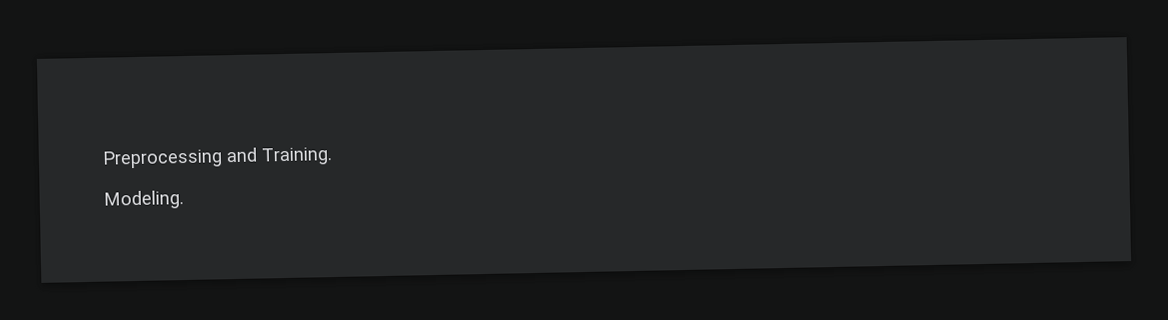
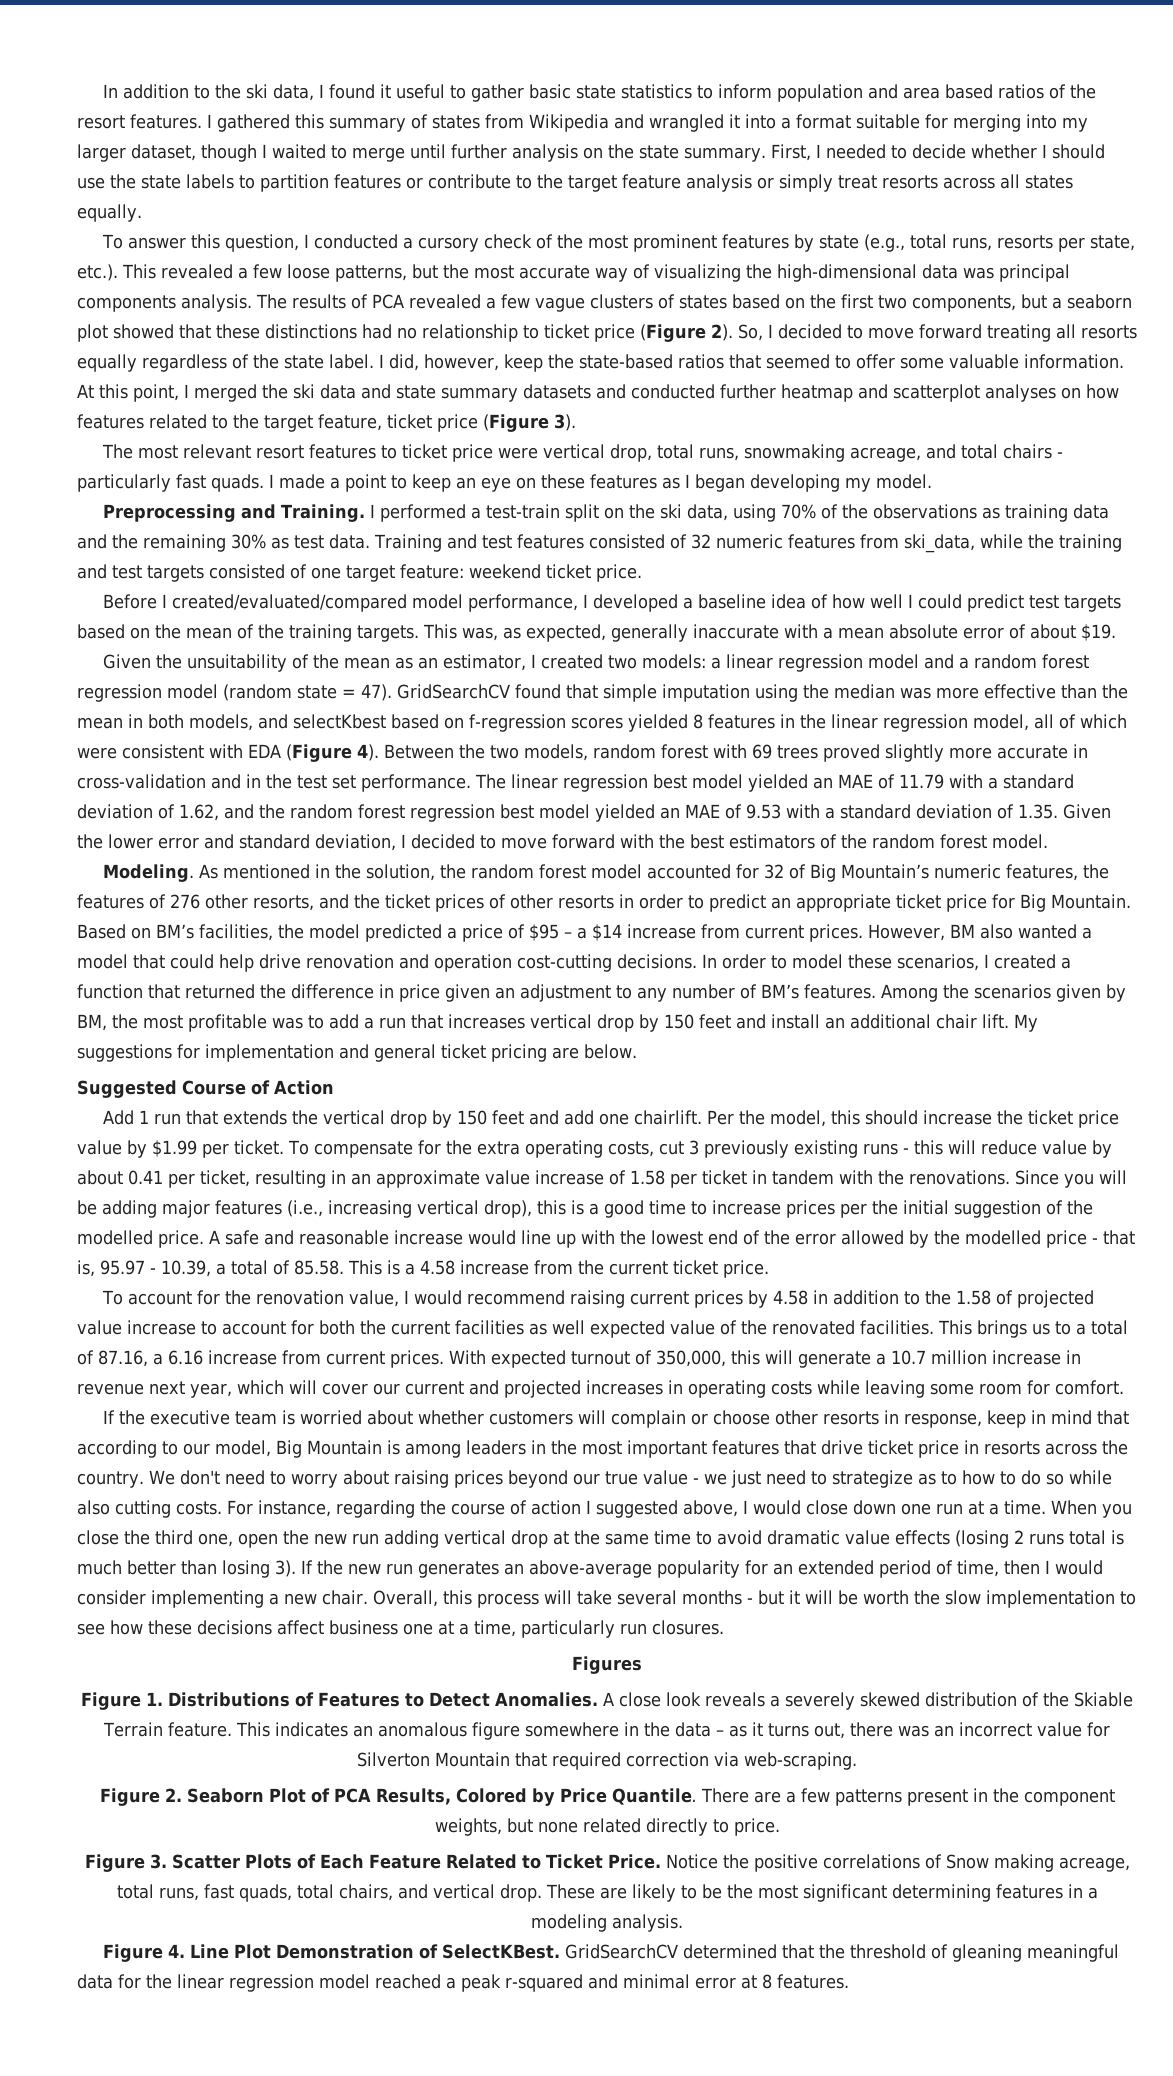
[102,147,333,169] [103,190,184,210] Preprocessing and Training. // Modeling. -> [103,84,1097,102] [77,114,1088,132] [77,144,1105,162] [77,174,1073,192] [77,204,142,222] [102,234,1136,252] [77,264,1070,282] [77,294,1132,312] [77,324,1137,342] [77,354,1124,372] [77,384,1119,402] [77,414,576,432] [102,444,1064,462] [77,474,932,492] [103,504,1110,522] [77,534,1122,553] [77,564,642,582] [103,594,1122,612] [77,624,1116,642] [103,654,1090,672] [77,684,1128,702] [77,714,1127,732] [77,744,1088,762] [77,774,1074,792] [77,804,1111,822] [77,834,1048,851] [103,864,1110,882] [77,894,1131,912] [77,924,1092,942] [77,954,1071,972] [77,984,1126,1002] [77,1014,1038,1032] [77,1044,637,1062] [77,1080,334,1098] [103,1110,1120,1128] [77,1140,1112,1158] [77,1170,1127,1188] [77,1200,1093,1218] [77,1230,1135,1248] [77,1260,769,1278] [102,1290,1095,1308] [77,1320,1128,1338] [77,1350,1081,1368] [77,1380,1124,1398] [103,1410,1130,1428] [77,1440,1128,1458] [77,1470,1112,1488] [77,1500,1132,1518] [77,1530,1124,1548] [77,1560,1103,1578] [77,1590,1136,1608] [77,1620,724,1638] [572,1656,642,1674] [81,1692,1133,1710] [103,1722,1110,1740] [357,1752,857,1770] [99,1788,1115,1806] [434,1818,780,1836] [84,1854,1130,1872] [116,1884,1098,1902] [531,1914,683,1932] [103,1944,1120,1962] [77,1974,849,1992] In addition to the ski data, I found it useful to gather basic state statistics to inform population and area based ratios of the resort features. I gathered this summary of states from Wikipedia and wrangled it into a format suitable for merging into my larger dataset, though I waited to merge until further analysis on the state summary. First, I needed to decide whether I should use the state labels to partition features or contribute to the target feature analysis or simply treat resorts across all states equally. // To answer this question, I conducted a cursory check of the most prominent features by state (e.g., total runs, resorts per state, etc.). This revealed a few loose patterns, but the most accurate way of visualizing the high-dimensional data was principal components analysis. The results of PCA revealed a few vague clusters of states based on the first two components, but a seaborn plot showed that these distinctions had no relationship to ticket price (Figure 2). So, I decided to move forward treating all resorts equally regardless of the state label. I did, however, keep the state-based ratios that seemed to offer some valuable information. At this point, I merged the ski data and state summary datasets and conducted further heatmap and scatterplot analyses on how features related to the target feature, ticket price (Figure 3). // The most relevant resort features to ticket price were vertical drop, total runs, snowmaking acreage, and total chairs - particularly fast quads. I made a point to keep an eye on these features as I began developing my model. // Preprocessing and Training. I performed a test-train split on the ski data, using 70% of the observations as training data and the remaining 30% as test data. Training and test features consisted of 32 numeric features from ski_data, while the training and test targets consisted of one target feature: weekend ticket price. // Before I created/evaluated/compared model performance, I developed a baseline idea of how well I could predict test targets based on the mean of the training targets. This was, as expected, generally inaccurate with a mean absolute error of about $19. // Given the unsuitability of the mean as an estimator, I created two models: a linear regression model and a random forest regression model (random state = 47). GridSearchCV found that simple imputation using the median was more effective than the mean in both models, and selectKbest based on f-regression scores yielded 8 features in the linear regression model, all of which were consistent with EDA (Figure 4). Between the two models, random forest with 69 trees proved slightly more accurate in cross-validation and in the test set performance. The linear regression best model yielded an MAE of 11.79 with a standard deviation of 1.62, and the random forest regression best model yielded an MAE of 9.53 with a standard deviation of 1.35. Given the lower error and standard deviation, I decided to move forward with the best estimators of the random forest model. // Modeling. As mentioned in the solution, the random forest model accounted for 32 of Big Mountain’s numeric features, the features of 276 other resorts, and the ticket prices of other resorts in order to predict an appropriate ticket price for Big Mountain. Based on BM’s facilities, the model predicted a price of $95 – a $14 increase from current prices. However, BM also wanted a model that could help drive renovation and operation cost-cutting decisions. In order to model these scenarios, I created a function that returned the difference in price given an adjustment to any number of BM’s features. Among the scenarios given by BM, the most profitable was to add a run that increases vertical drop by 150 feet and install an additional chair lift. My suggestions for implementation and general ticket pricing are below. // Suggested Course of Action // Add 1 run that extends the vertical drop by 150 feet and add one chairlift. Per the model, this should increase the ticket price value by $1.99 per ticket. To compensate for the extra operating costs, cut 3 previously existing runs - this will reduce value by about 0.41 per ticket, resulting in an approximate value increase of 1.58 per ticket in tandem with the renovations. Since you will be adding major features (i.e., increasing vertical drop), this is a good time to increase prices per the initial suggestion of the modelled price. A safe and reasonable increase would line up with the lowest end of the error allowed by the modelled price - that is, 95.97 - 10.39, a total of 85.58. This is a 4.58 increase from the current ticket price. // To account for the renovation value, I would recommend raising current prices by 4.58 in addition to the 1.58 of projected value increase to account for both the current facilities as well expected value of the renovated facilities. This brings us to a total of 87.16, a 6.16 increase from current prices. With expected turnout of 350,000, this will generate a 10.7 million increase in revenue next year, which will cover our current and projected increases in operating costs while leaving some room for comfort. // If the executive team is worried about whether customers will complain or choose other resorts in response, keep in mind that according to our model, Big Mountain is among leaders in the most important features that drive ticket price in resorts across the country. We don't need to worry about raising prices beyond our true value - we just need to strategize as to how to do so while also cutting costs. For instance, regarding the course of action I suggested above, I would close down one run at a time. When you close the third one, open the new run adding vertical drop at the same time to avoid dramatic value effects (losing 2 runs total is much better than losing 3). If the new run generates an above-average popularity for an extended period of time, then I would consider implementing a new chair. Overall, this process will take several months - but it will be worth the slow implementation to see how these decisions affect business one at a time, particularly run closures. // Figures // Figure 1. Distributions of Features to Detect Anomalies. A close look reveals a severely skewed distribution of the Skiable Terrain feature. This indicates an anomalous figure somewhere in the data – as it turns out, there was an incorrect value for Silverton Mountain that required correction via web-scraping. // Figure 2. Seaborn Plot of PCA Results, Colored by Price Quantile. There are a few patterns present in the component weights, but none related directly to price. // Figure 3. Scatter Plots of Each Feature Related to Ticket Price. Notice the positive correlations of Snow making acreage, total runs, fast quads, total chairs, and vertical drop. These are likely to be the most significant determining features in a modeling analysis. // Figure 4. Line Plot Demonstration of SelectKBest. GridSearchCV determined that the threshold of gleaning meaningful data for the linear regression model reached a peak r-squared and minimal error at 8 features.

